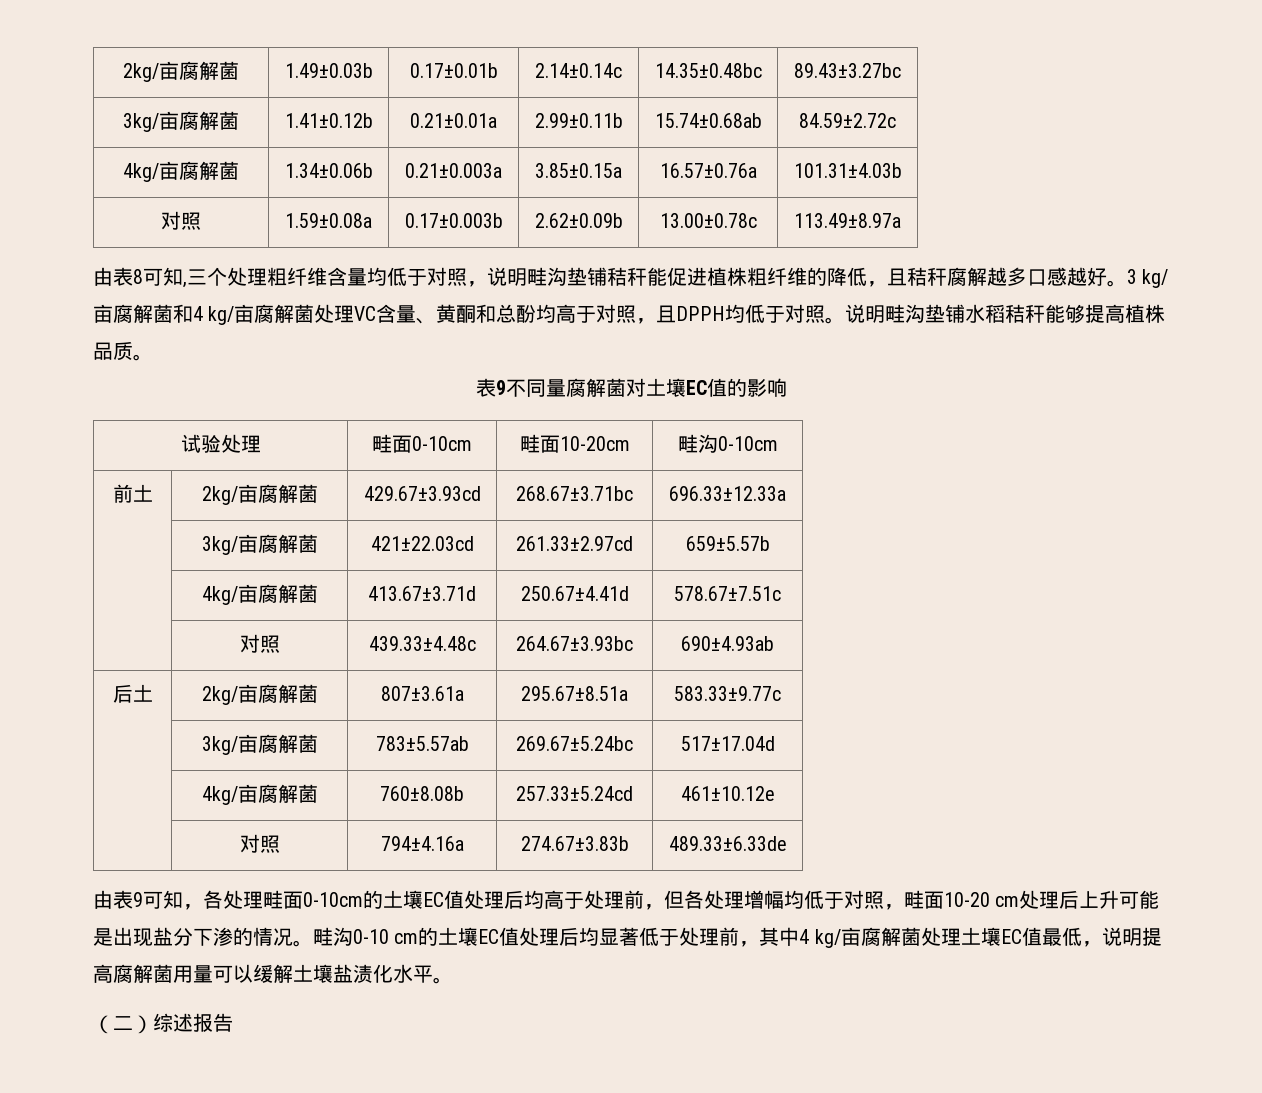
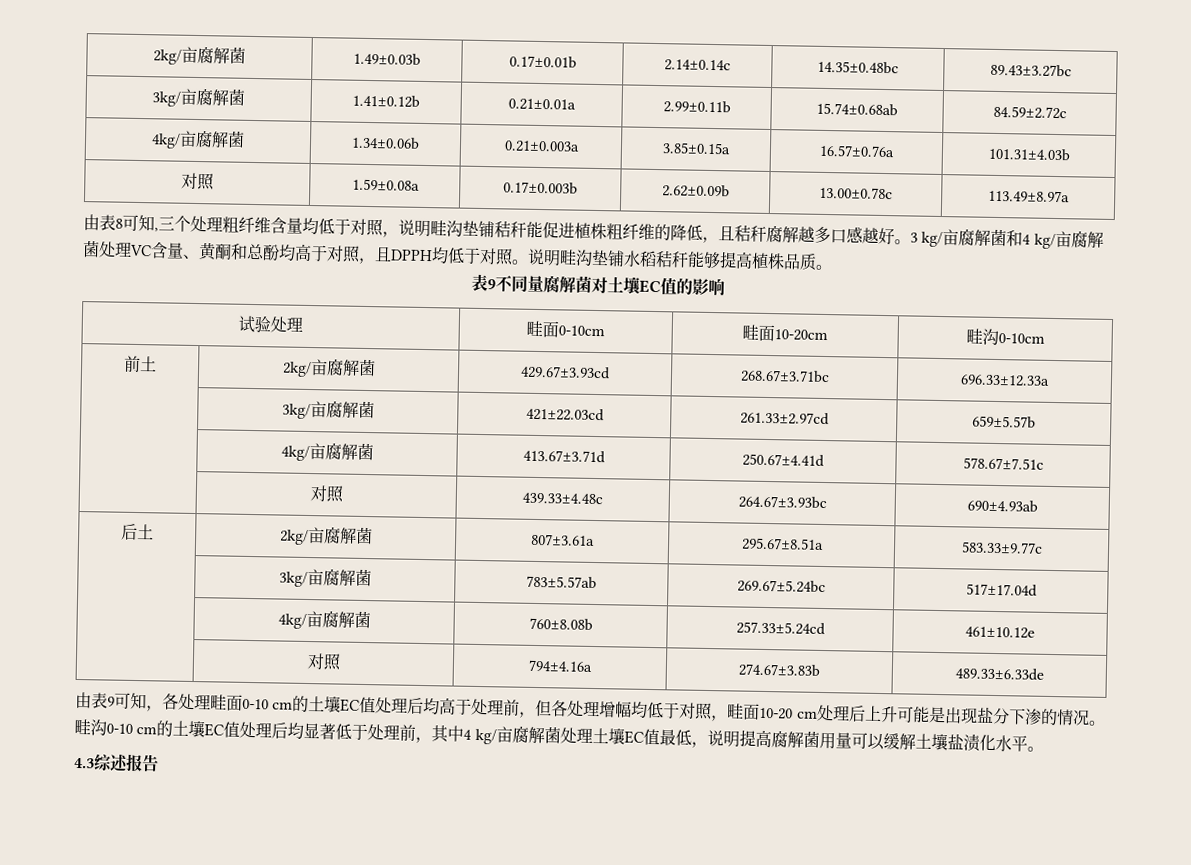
[303,892,363,907] 0-10cm -> [242,698,294,710] 0-10 cm
[93,1015,153,1034] （二） -> [74,757,95,769] 4.3

